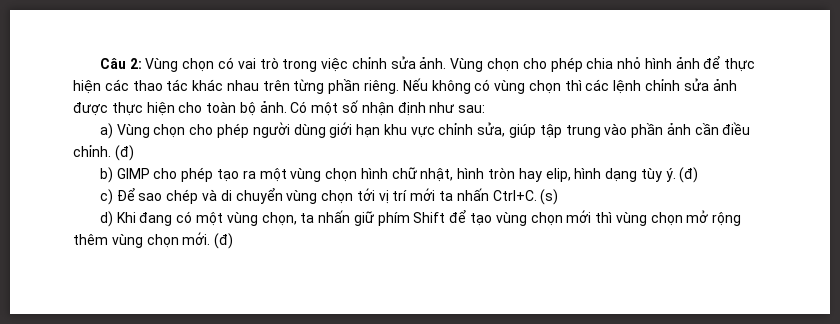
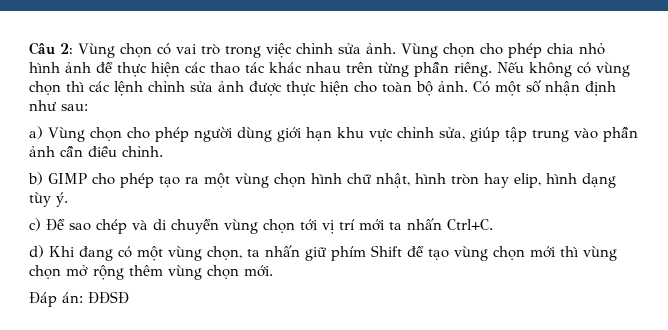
[114,145,134,161] (đ) -> (163, 151) none
[679,167,699,183] (đ) -> (68, 199) none
[540,189,559,205] (s) -> (493, 224) none
[214,233,234,249] (đ) -> [29,291,129,307] // Đáp án: ĐĐSĐ

